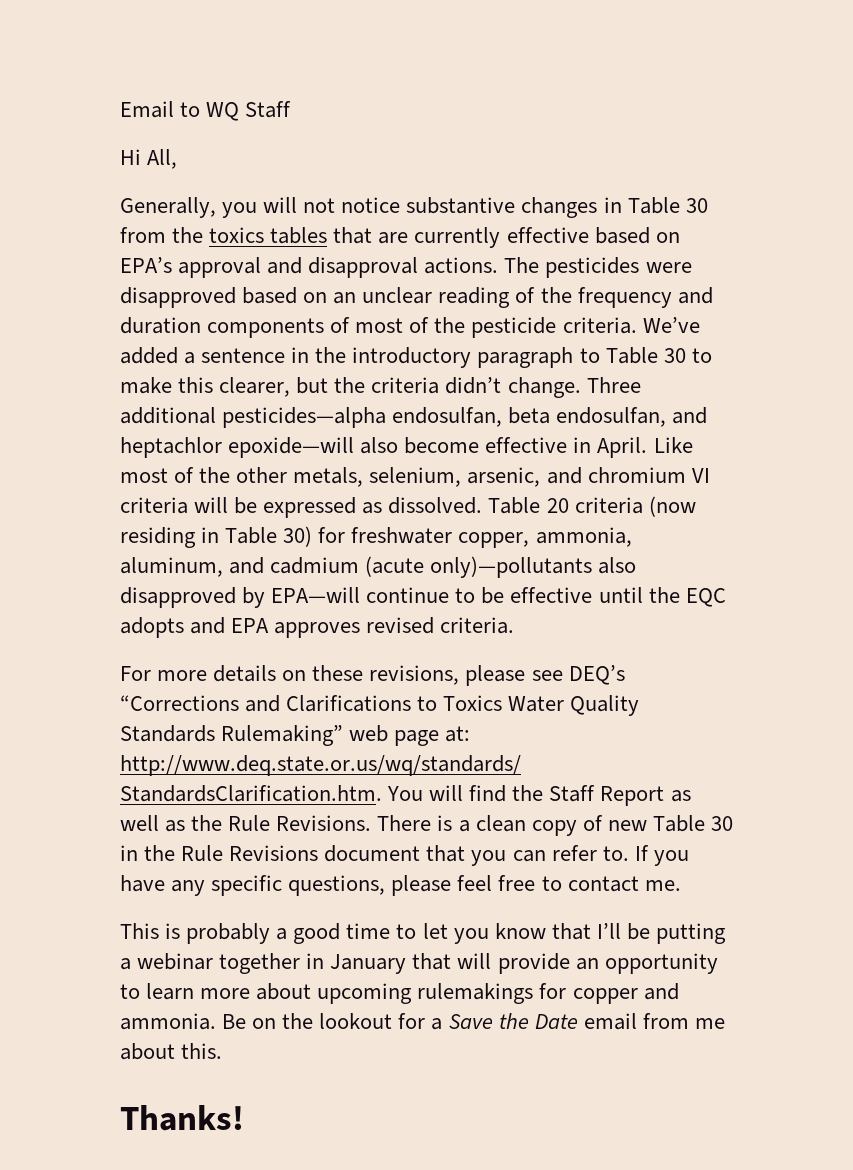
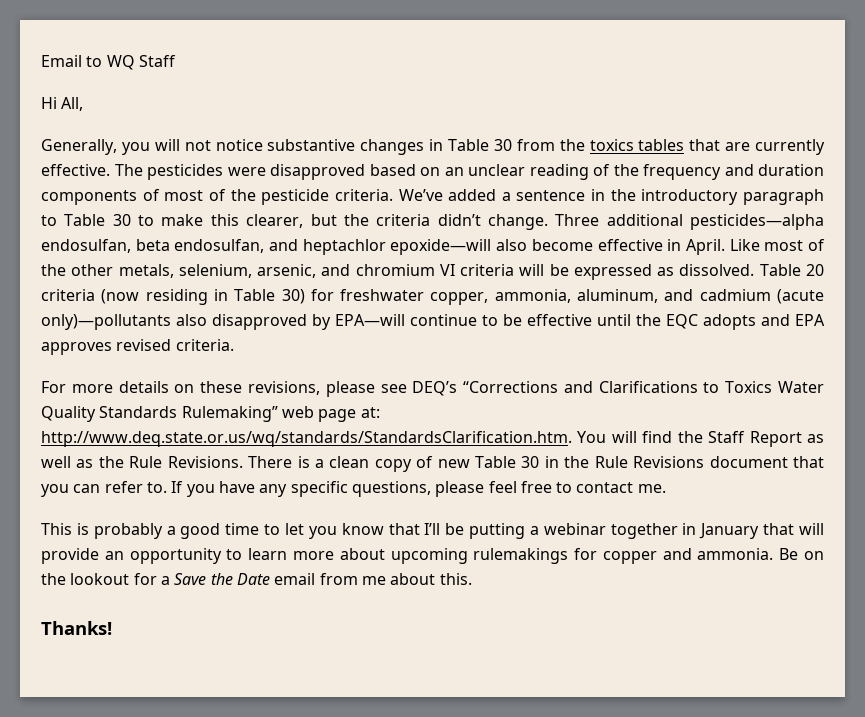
[506,227,680,244] [120,257,499,278] effective based on EPA’s approval and disapproval actions. -> [41,164,110,176] effective.

